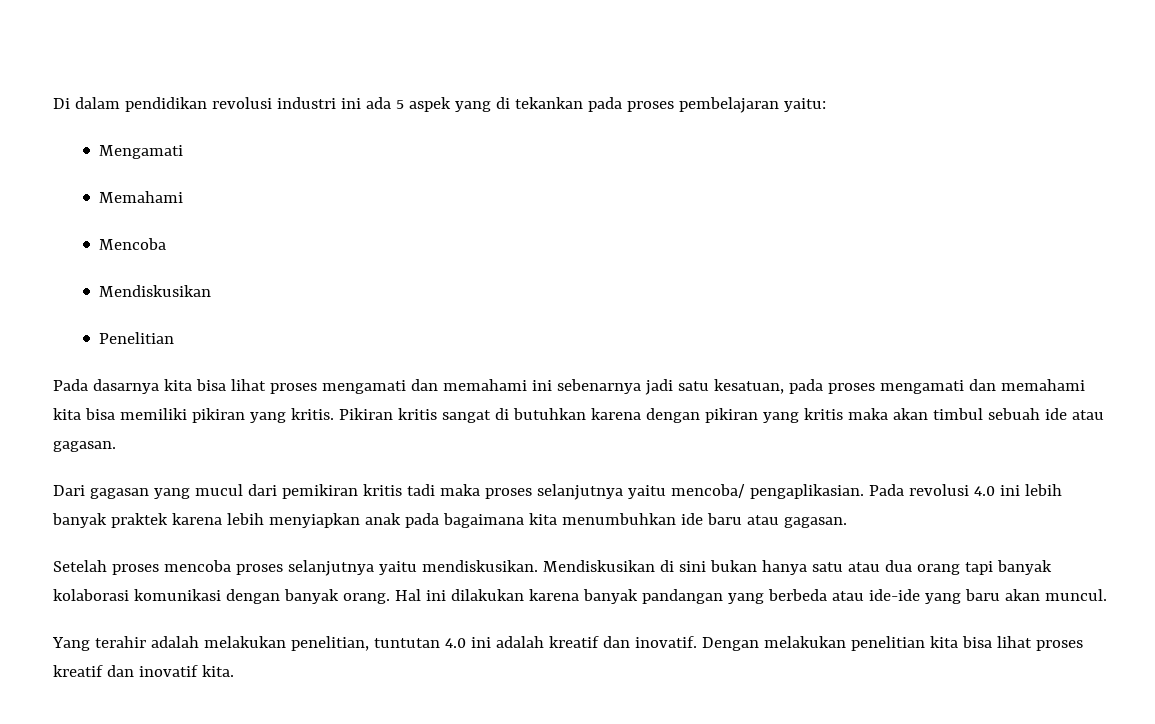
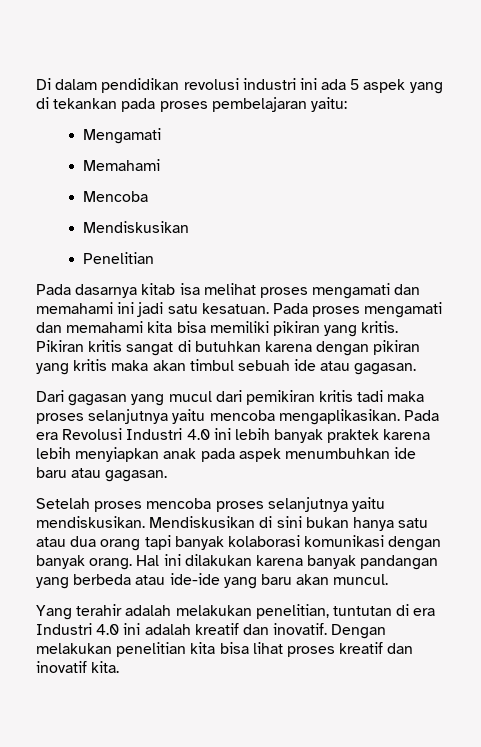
[163,379,266,391] kita bisa lihat -> [141,283,256,295] kitab isa melihat
[556,379,641,394] sebenarnya -> (135, 308) none
[713,379,823,394] kesatuan, pada -> [201,303,308,314] kesatuan. Pada
[670,484,969,499] mencoba/ pengaplikasian. Pada revolusi -> [209,409,439,425] [36,428,183,440] mencoba mengaplikasikan. Pada era Revolusi Industri
[442,513,557,528] bagaimana kita -> [238,448,281,462] aspek
(440, 643) none -> [396,604,436,616] [36,623,92,635] di era Industri

